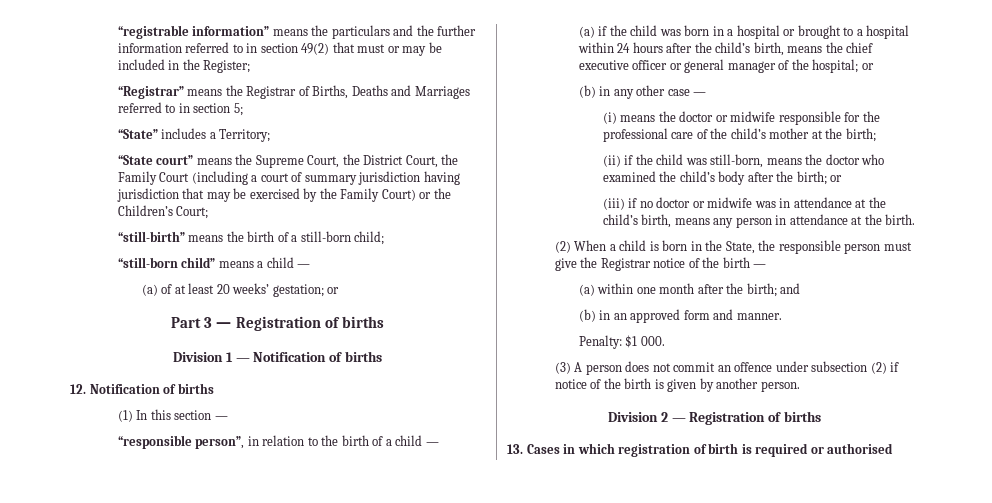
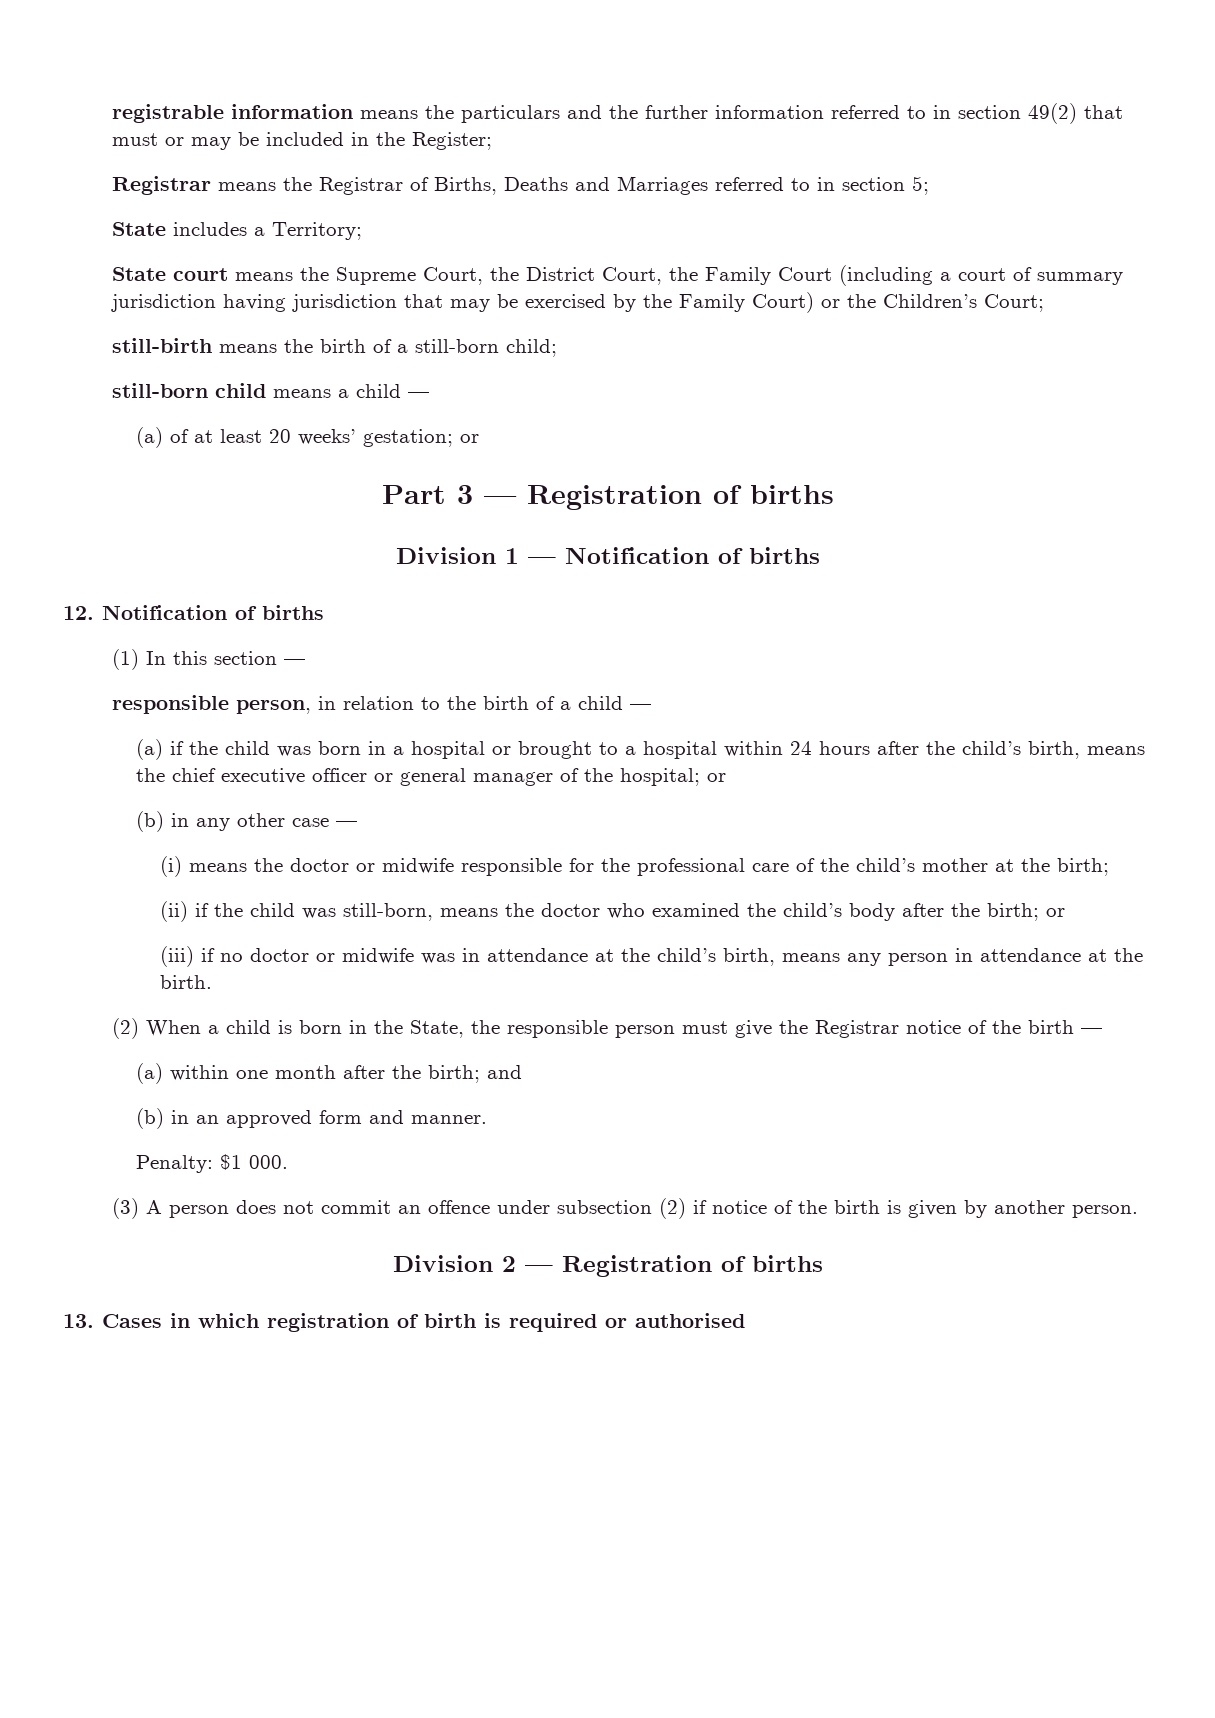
[117,25,270,39] “registrable information” -> [111,104,353,123] registrable information
[117,86,184,99] “Registrar” -> [111,176,211,195] Registrar
[117,129,158,139] “State” -> [111,222,166,236] State
[117,155,194,165] “State court” -> [111,267,228,281] State court
[117,231,185,242] “still-birth” -> [111,338,212,353] still-birth
[117,257,216,268] “still-born child” -> [111,383,266,398] still-born child
[117,435,245,449] “responsible person”, -> [111,695,311,714] responsible person,

